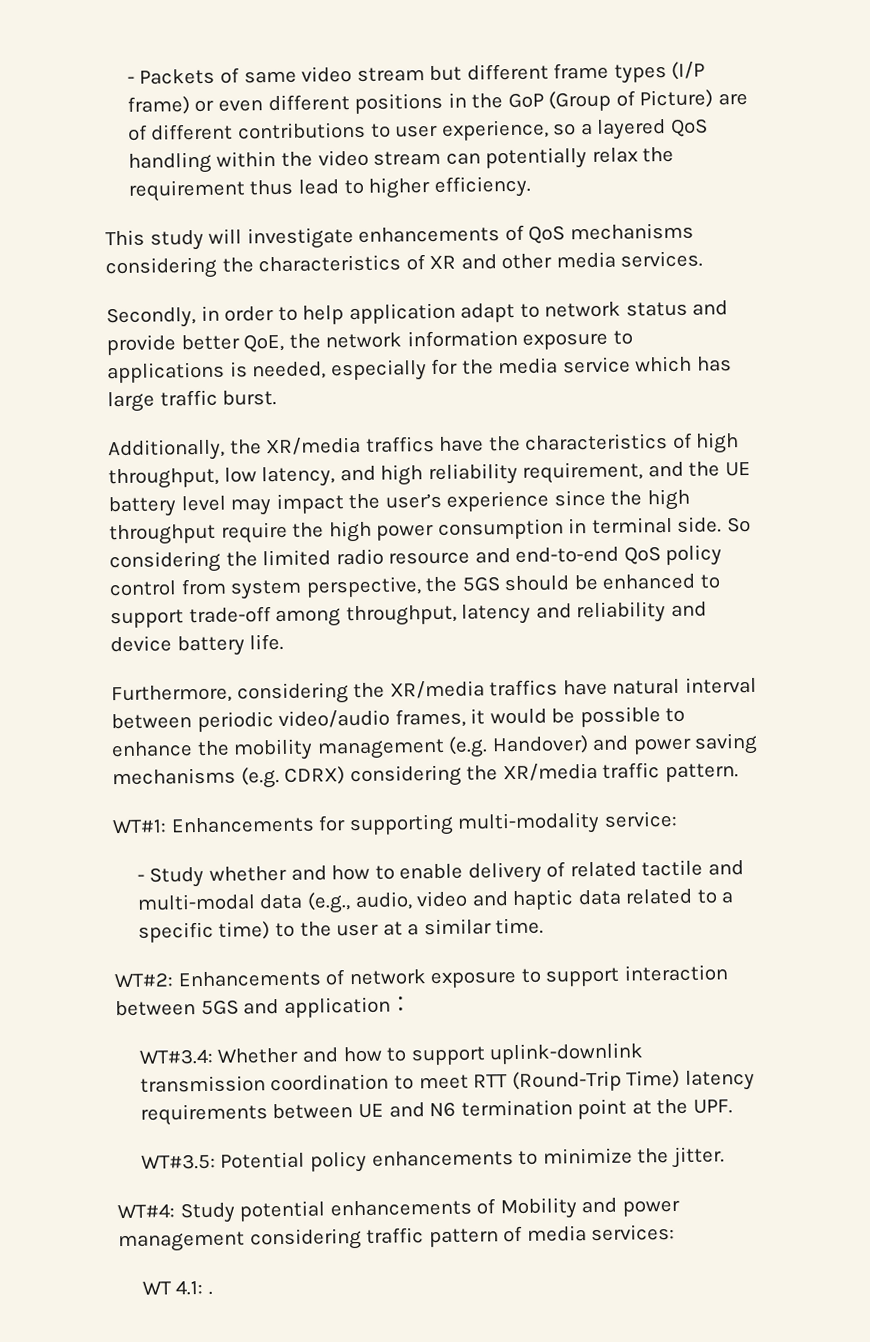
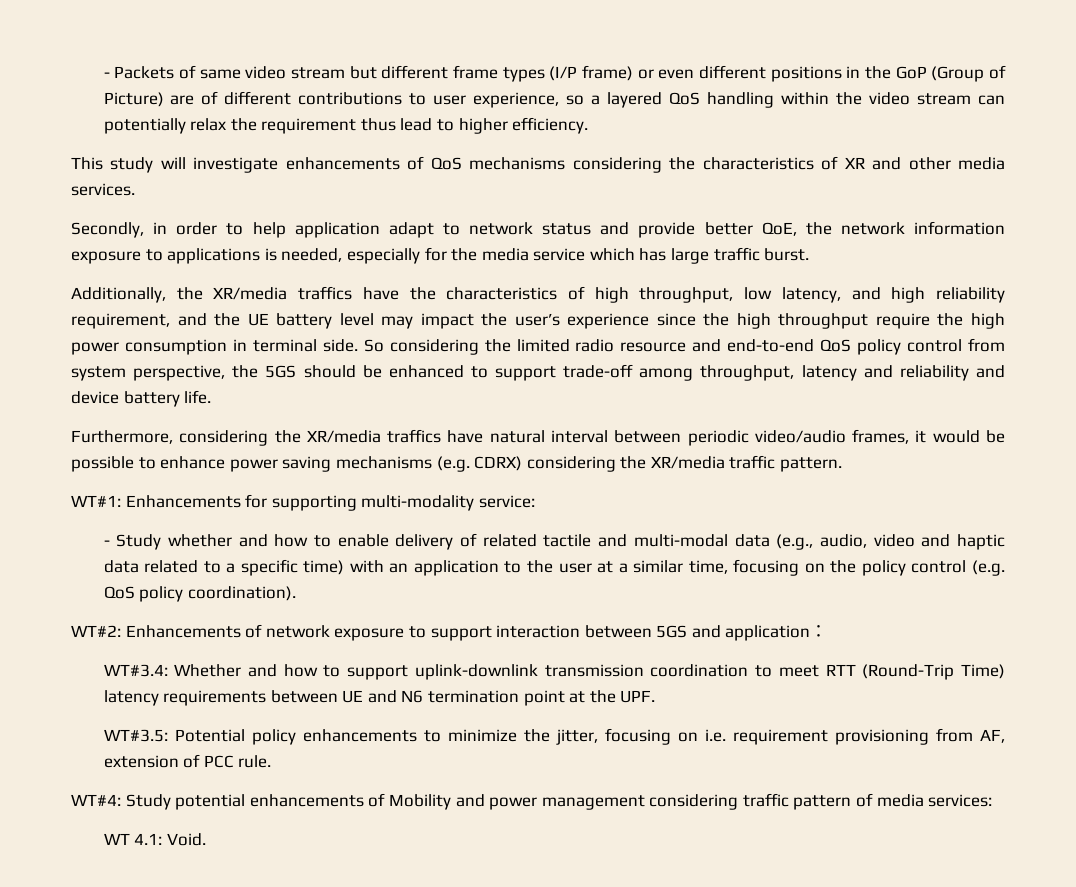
[196,735,630,761] the mobility management (e.g. Handover) and -> (226, 462) none
(271, 930) none -> [349,560,499,576] with an application
[495,917,545,935] time. -> [688,559,1006,576] [103,586,296,602] time, focusing on the policy control (e.g. QoS policy coordination).
[671,1146,725,1169] jitter. -> [555,728,1005,745] [103,754,272,768] jitter, focusing on i.e. requirement provisioning from AF, extension of PCC rule.
[208,1290,214,1295] . -> [166,833,206,846] Void.

